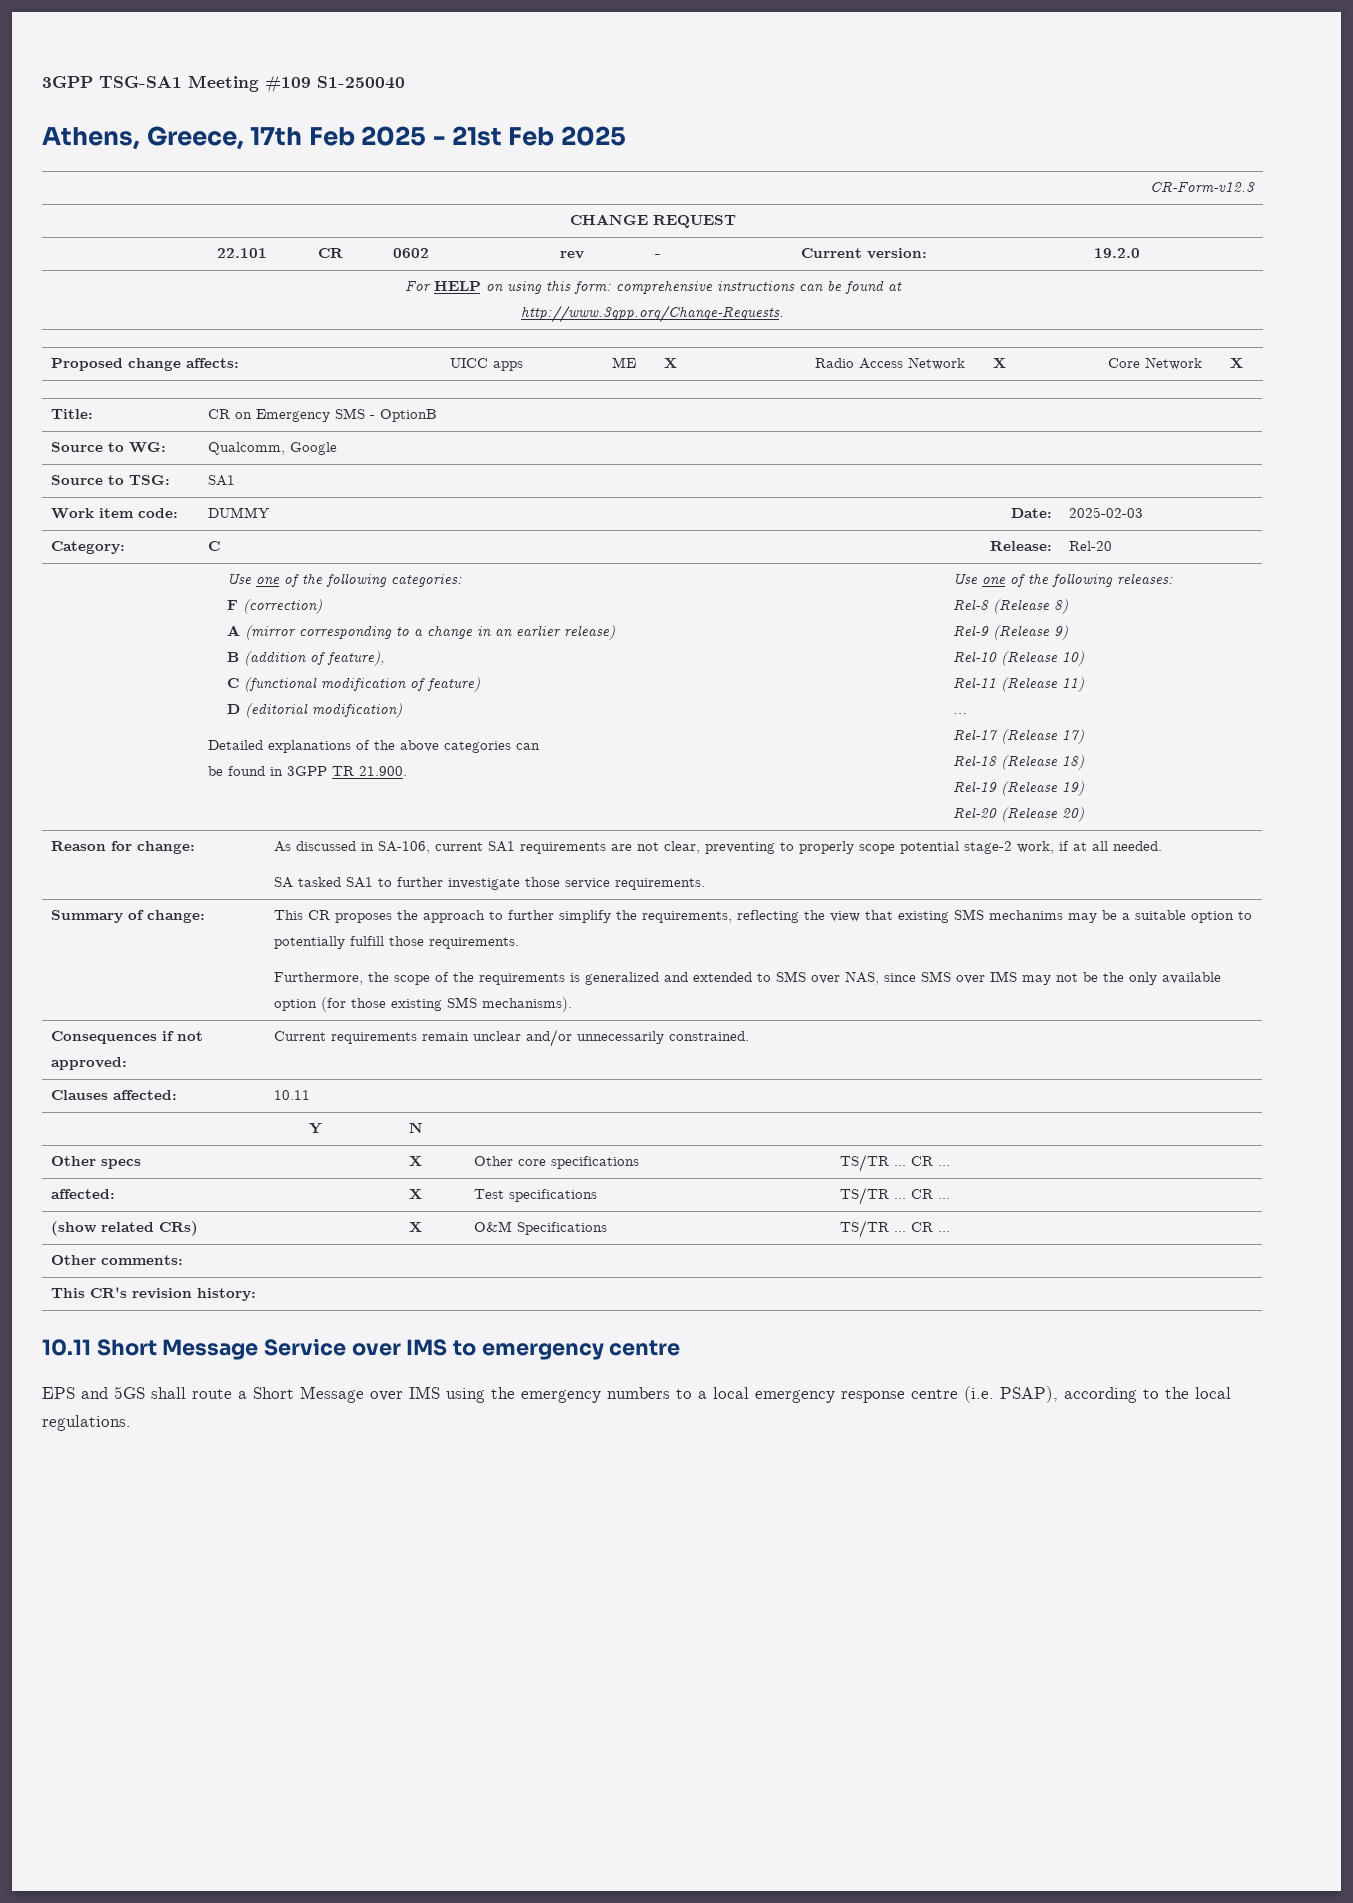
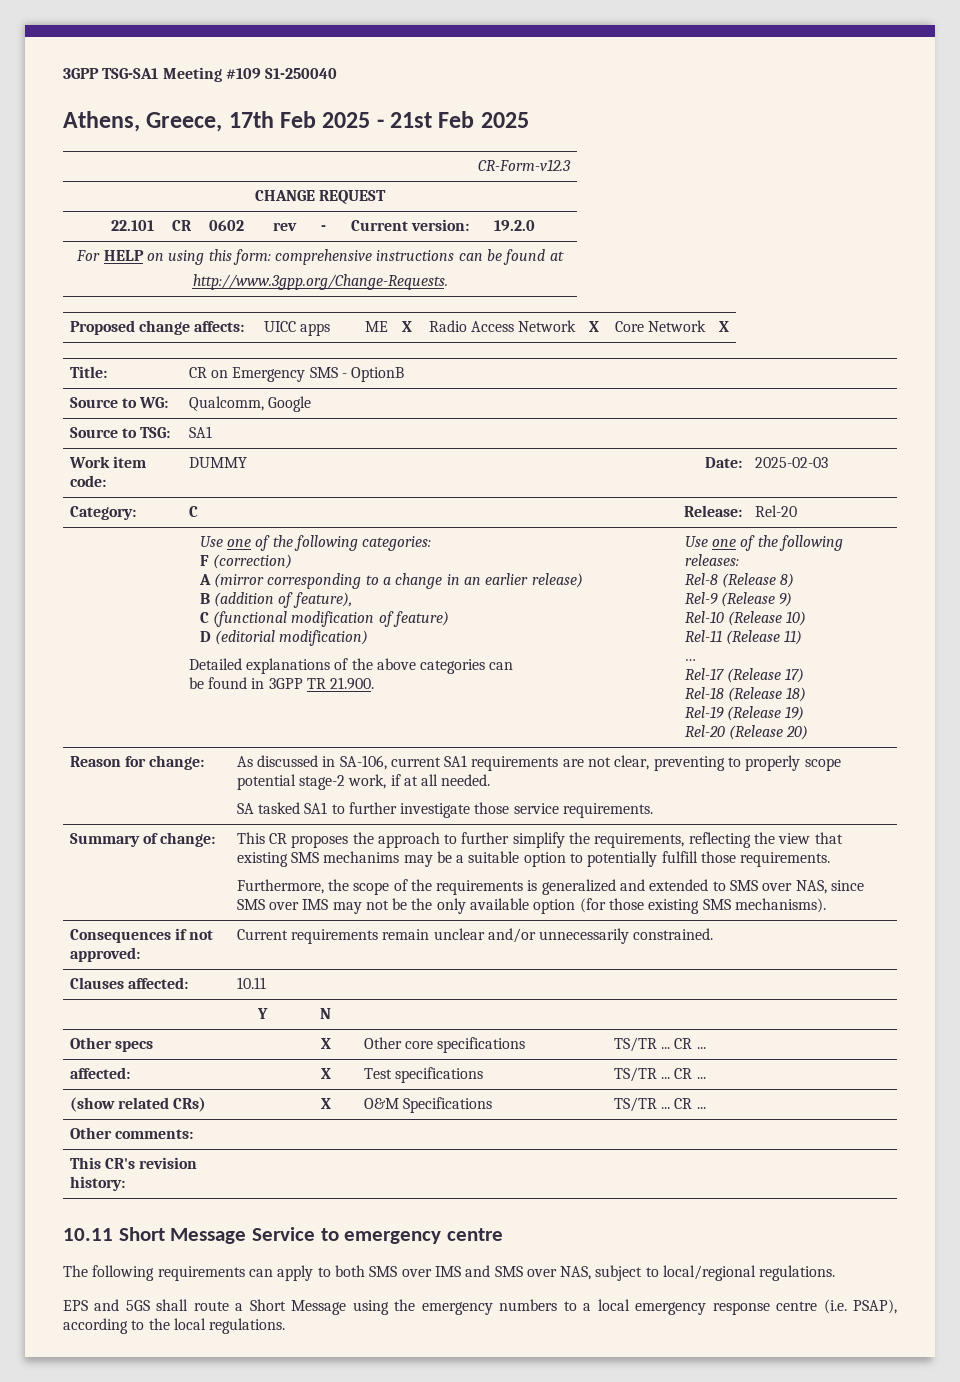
[351,1339,448,1356] over IMS -> (316, 1234) none
(681, 1348) none -> [63,1265,836,1281] // The following requirements can apply to both SMS over IMS and SMS over NAS, subject to local/regional regulations.
[370,1386,440,1401] over IMS -> (347, 1307) none

